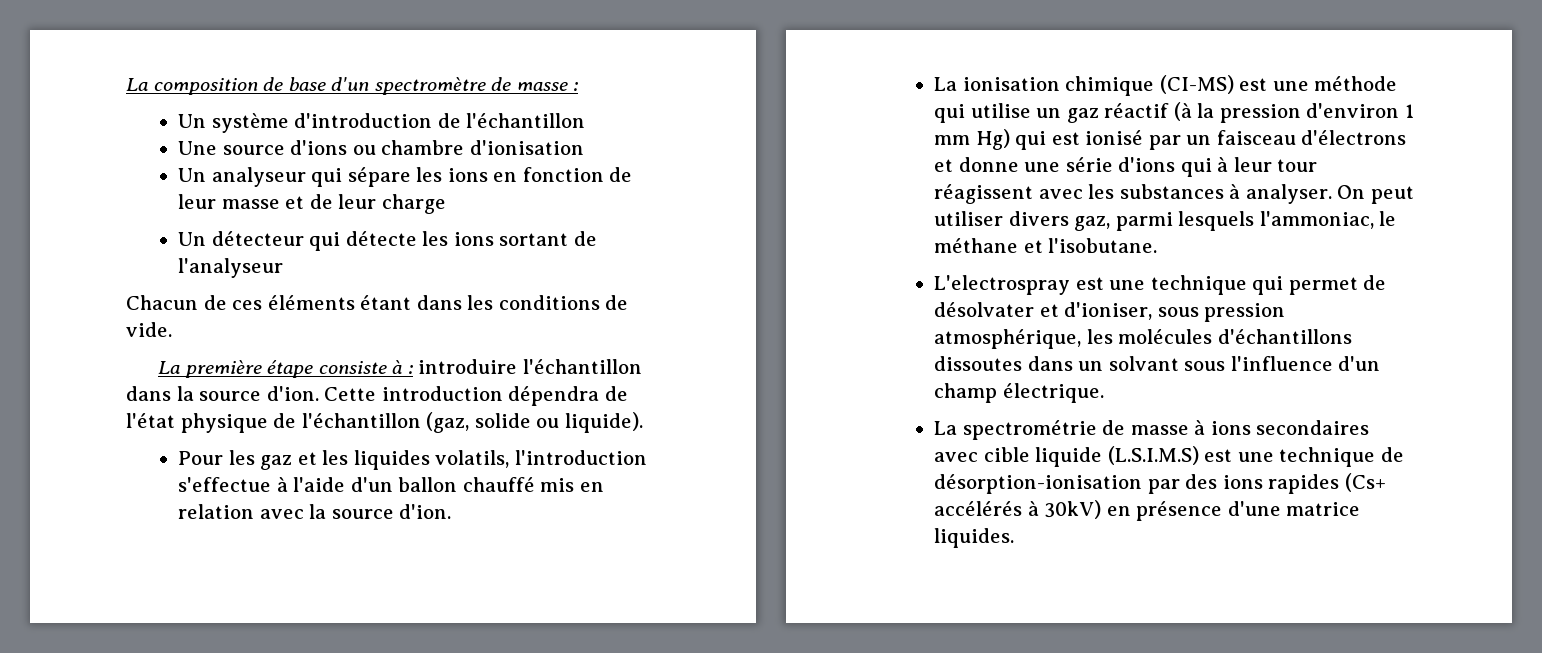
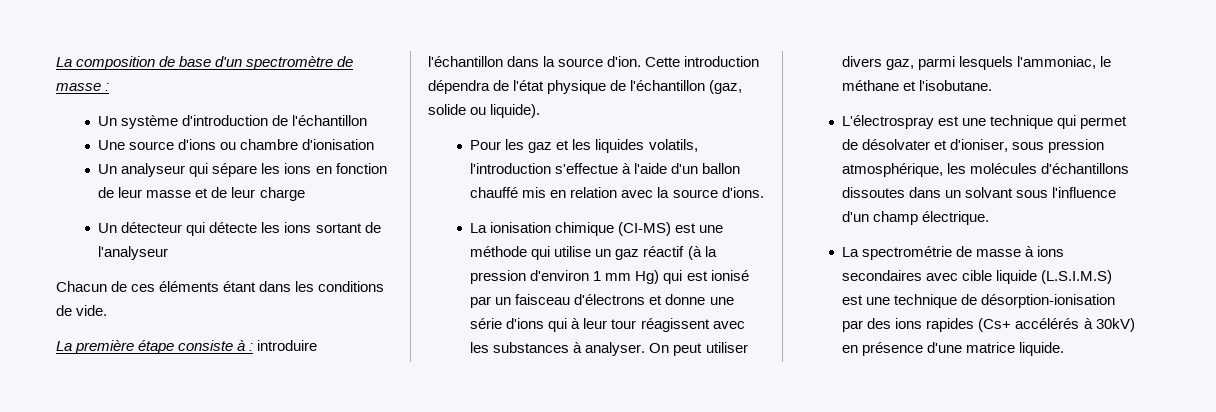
[399,504,452,519] d'ion. -> [721,187,764,198] d'ions.
[934,275,1071,295] L'electrospray -> [842,115,935,129] L'électrospray
[934,528,1015,548] liquides. -> [1019,342,1065,356] liquide.

